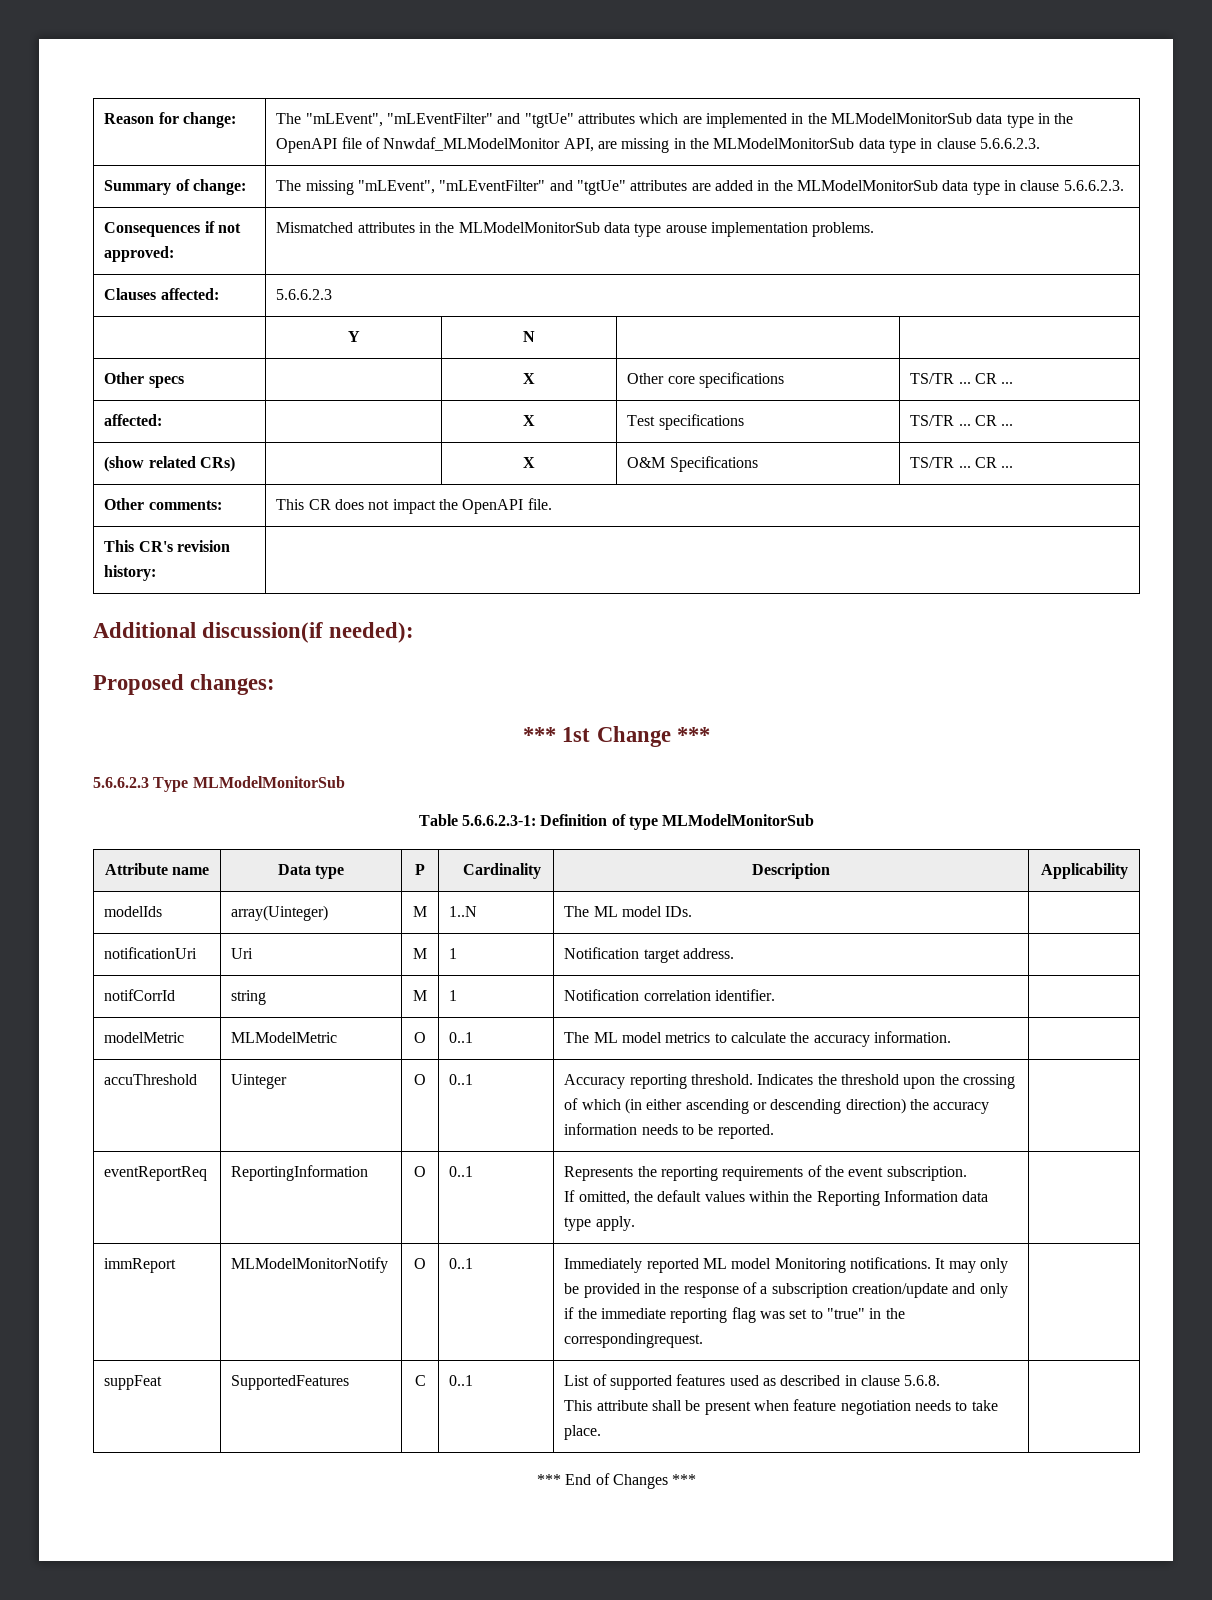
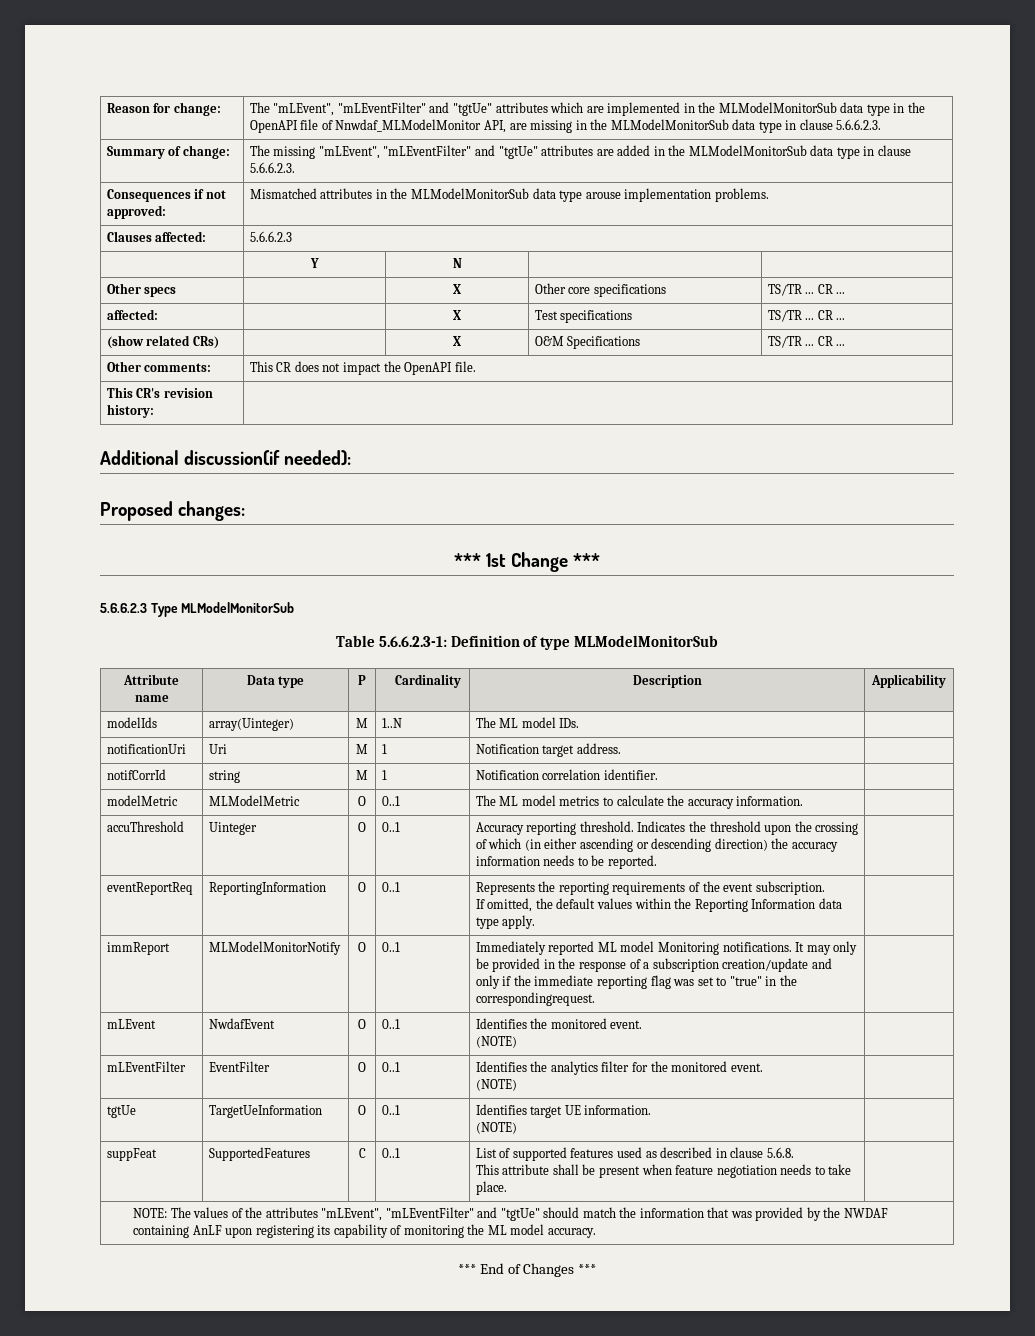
(704, 1340) none -> [106,1019,156,1029] [208,1018,275,1029] [358,1019,366,1029] [381,1019,400,1029] [475,1018,643,1029] [475,1036,517,1048] [106,1061,186,1072] [208,1061,270,1072] [358,1062,366,1072] [381,1062,400,1072] [475,1061,763,1075] [475,1079,517,1091] [106,1105,136,1118] [208,1105,322,1118] [358,1105,366,1115] [381,1105,400,1115] [475,1104,652,1118] [475,1122,517,1134] // mLEvent | NwdafEvent | O | 0..1 | Identifies the monitored event. // (NOTE) | // mLEventFilter | EventFilter | O | 0..1 | Identifies the analytics filter for the monitored event. // (NOTE) | // tgtUe | TargetUeInformation | O | 0..1 | Identifies target UE information. // (NOTE) |
(602, 1432) none -> [133,1207,888,1221] [133,1224,596,1238] // NOTE: The values of the attributes "mLEvent", "mLEventFilter" and "tgtUe" should match the information that was provided by the NWDAF containing AnLF upon registering its capability of monitoring the ML model accuracy.

